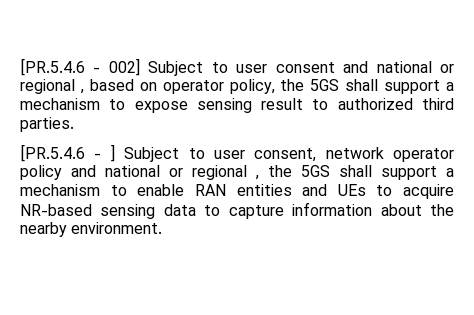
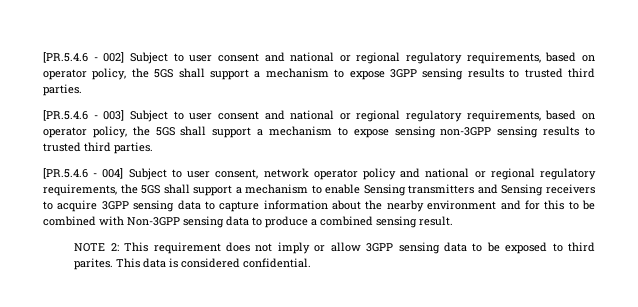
[79,89,84,94] , -> [406,52,595,64] [43,68,595,80] [43,84,82,96] [43,110,541,122] regulatory requirements, based on operator policy, the 5GS shall support a mechanism to expose 3GPP sensing results to trusted third parties. // [PR.5.4.6 - 003] Subject to user consent and national or regional regulatory requirements,
[261,98,454,110] [20,117,74,132] [20,144,115,162] result to authorized third parties. // [PR.5.4.6 - ] -> [440,126,595,138] [43,142,153,154] [43,168,124,179] non-3GPP sensing results to trusted third parties. // [PR.5.4.6 - 004]
[255,175,259,180] , -> [540,168,596,180] [43,184,117,196] regulatory requirements,
[194,184,366,196] RAN entities and UEs -> [363,184,595,196] Sensing transmitters and Sensing receivers
[20,204,92,216] NR-based -> [101,201,129,210] 3GPP
[71,222,163,234] environment. -> [427,200,595,210] [43,216,453,228] [74,242,595,254] [74,258,312,270] environment and for this to be combined with Non-3GPP sensing data to produce a combined sensing result. // NOTE 2: This requirement does not imply or allow 3GPP sensing data to be exposed to third parites. This data is considered confidential.

